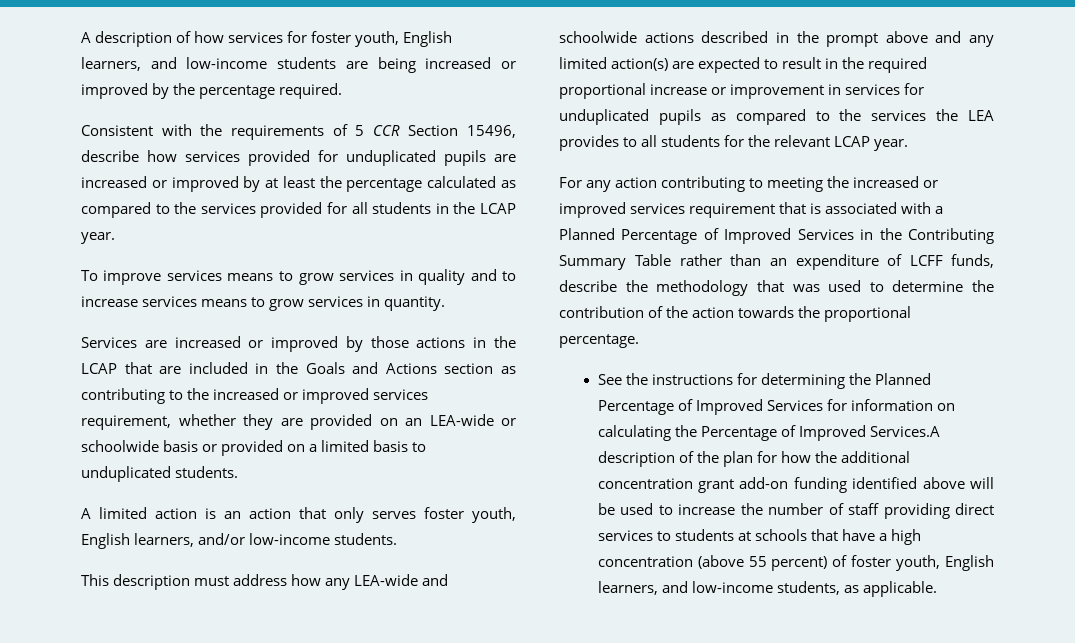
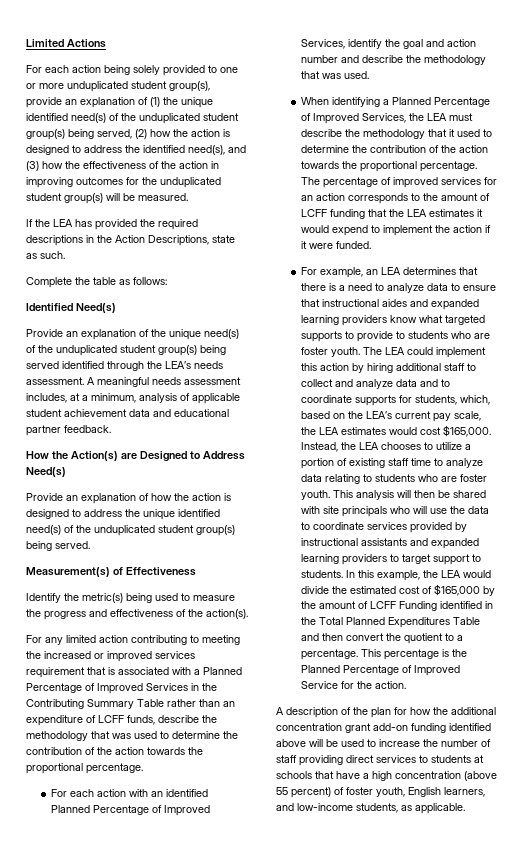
[81,31,453,47] [81,57,516,73] [81,83,343,99] [81,124,516,140] [81,150,516,166] [81,176,516,192] [81,202,517,218] [81,232,115,244] [81,269,516,285] [81,296,446,311] [81,336,516,352] [81,362,516,374] [81,388,429,404] [81,414,516,430] [81,440,427,456] [81,466,239,482] [81,507,516,523] [81,533,398,549] [81,574,449,590] [559,31,994,47] [559,57,928,73] [559,83,925,99] [559,109,994,125] [559,135,909,151] A description of how services for foster youth, English learners, and low-income students are being increased or improved by the percentage required. // Consistent with the requirements of 5 CCR Section 15496, describe how services provided for unduplicated pupils are increased or improved by at least the percentage calculated as compared to the services provided for all students in the LCAP year. // To improve services means to grow services in quality and to increase services means to grow services in quantity. // Services are increased or improved by those actions in the LCAP that are included in the Goals and Actions section as contributing to the increased or improved services requirement, whether they are provided on an LEA-wide or schoolwide basis or provided on a limited basis to unduplicated students. // A limited action is an action that only serves foster youth, English learners, and/or low-income students. // This description must address how any LEA-wide and schoolwide actions described in the prompt above and any limited action(s) are expected to result in the required proportional increase or improvement in services for unduplicated pupils as compared to the services the LEA provides to all students for the relevant LCAP year. -> [26,39,106,48] [26,65,238,76] [26,81,210,92] [26,97,213,108] [26,113,239,124] [26,129,230,140] [26,145,246,155] [26,161,219,171] [26,177,221,188] [26,193,188,204] [26,219,198,230] [26,235,235,246] [26,251,65,259] [26,277,167,288] [26,303,116,313] [26,329,239,340] [26,345,226,356] [26,361,223,371] [26,377,241,387] [26,393,240,404] [26,409,229,417] [26,425,111,436] [26,451,245,462] [26,467,66,477] [26,493,231,504] [26,509,220,520] [26,525,235,536] [26,541,90,551] [26,567,196,577] [26,593,235,603] [26,609,248,620] Limited Actions // For each action being solely provided to one or more unduplicated student group(s), provide an explanation of (1) the unique identified need(s) of the unduplicated student group(s) being served, (2) how the action is designed to address the identified need(s), and (3) how the effectiveness of the action in improving outcomes for the unduplicated student group(s) will be measured. // If the LEA has provided the required descriptions in the Action Descriptions, state as such. // Complete the table as follows: // Identified Need(s) // Provide an explanation of the unique need(s) of the unduplicated student group(s) being served identified through the LEA’s needs assessment. A meaningful needs assessment includes, at a minimum, analysis of applicable student achievement data and educational partner feedback. // How the Action(s) are Designed to Address Need(s) // Provide an explanation of how the action is designed to address the unique identified need(s) of the unduplicated student group(s) being served. // Measurement(s) of Effectiveness // Identify the metric(s) being used to measure the progress and effectiveness of the action(s).
(612, 186) none -> [66,635,96,643] limited
[597,373,845,389] See the instructions for determining -> [51,789,209,797] [51,805,211,816] [301,39,477,49] [301,55,487,65] [301,71,370,79] [301,97,491,107] [301,113,474,124] [301,129,493,139] [301,145,489,153] [301,161,478,172] [301,177,498,188] [301,193,491,204] [301,209,484,219] [301,225,492,236] [301,241,372,249] [301,267,479,278] [301,283,497,293] [301,299,480,310] [301,315,486,326] [301,331,491,342] [301,347,487,358] [301,363,477,373] [301,379,451,389] [301,395,491,406] [301,411,482,422] [301,425,492,437] [301,442,472,452] [301,458,484,469] [301,474,488,484] [301,490,487,500] [301,506,490,517] [301,522,468,533] [301,538,480,549] [301,554,482,565] [301,570,492,581] [301,584,496,596] [301,601,494,611] [301,617,481,628] [301,633,464,644] [301,649,450,660] For each action with an identified Planned Percentage of Improved Services, identify the goal and action number and describe the methodology that was used. // When identifying a Planned Percentage of Improved Services, the LEA must describe the methodology that it used to determine the contribution of the action towards the proportional percentage. The percentage of improved services for an action corresponds to the amount of LCFF funding that the LEA estimates it would expend to implement the action if it were funded. // For example, an LEA determines that there is a need to analyze data to ensure that instructional aides and expanded learning providers know what targeted supports to provide to students who are foster youth. The LEA could implement this action by hiring additional staff to collect and analyze data and to coordinate supports for students, which, based on the LEA’s current pay scale, the LEA estimates would cost $165,000. Instead, the LEA chooses to utilize a portion of existing staff time to analyze data relating to students who are foster youth. This analysis will then be shared with site principals who will use the data to coordinate services provided by instructional assistants and expanded learning providers to target support to students. In this example, the LEA would divide the estimated cost of $165,000 by the amount of LCFF Funding identified in the Total Planned Expenditures Table and then convert the quotient to a percentage. This percentage is
[766,399,956,411] [597,425,940,441] Services for information on calculating the Percentage of Improved Services.A -> [301,681,407,689] [276,707,284,715] Service for the action. // A

